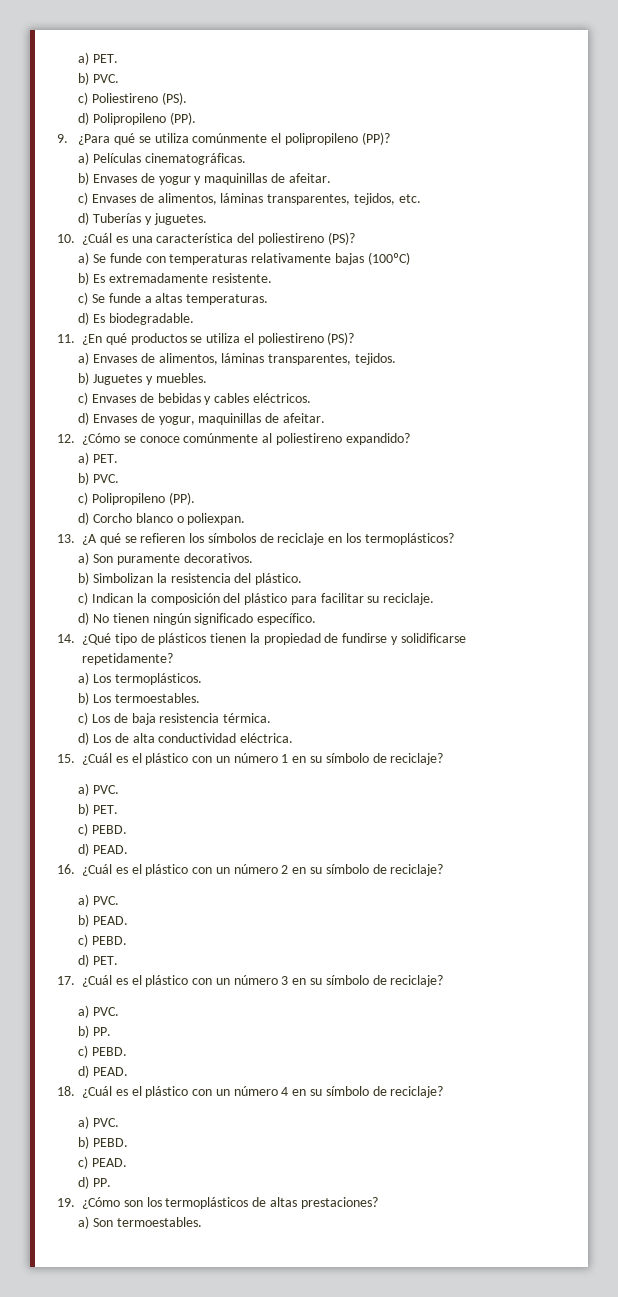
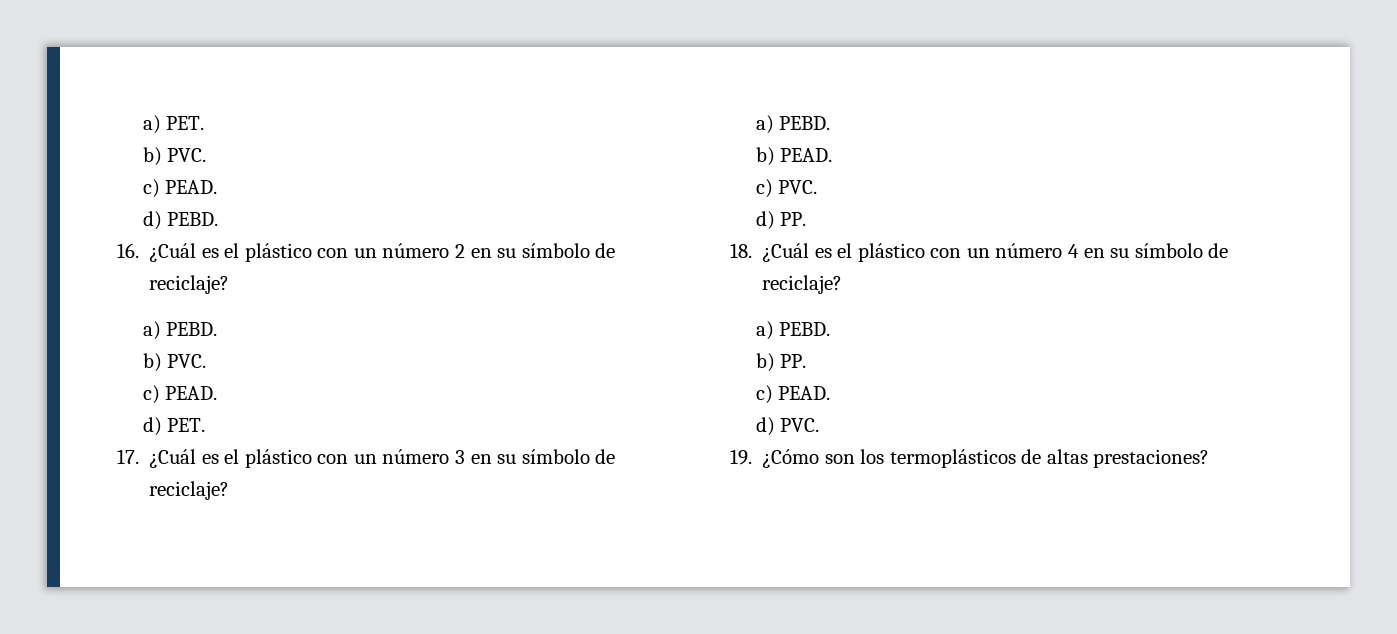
[78,52,119,65] [78,72,120,85] [78,92,187,105] [78,112,196,125] [57,132,390,145] [78,152,246,165] [78,172,331,185] [78,192,421,205] [78,212,207,225] [57,232,355,245] [78,252,410,265] [78,272,272,285] [78,292,269,305] [78,312,194,325] [57,332,355,345] [78,352,396,365] [78,372,207,385] [78,392,311,405] [78,412,325,425] [57,433,410,445] [78,452,119,465] [78,472,120,485] [78,492,195,505] [78,512,246,525] [57,533,454,545] [78,552,253,565] [78,572,303,585] [78,592,435,605] [78,612,317,625] [57,633,466,645] [82,653,173,665] [78,672,202,685] [78,692,200,705] [78,712,272,725] [78,732,294,745] [57,753,444,765] [78,783,120,796] [78,803,119,816] [78,823,128,836] [78,843,129,856] a) PET. // b) PVC. // c) Poliestireno (PS). // d) Polipropileno (PP). // 9. ¿Para qué se utiliza comúnmente el polipropileno (PP)? // a) Películas cinematográficas. // b) Envases de yogur y maquinillas de afeitar. // c) Envases de alimentos, láminas transparentes, tejidos, etc. // d) Tuberías y juguetes. // 10. ¿Cuál es una característica del poliestireno (PS)? // a) Se funde con temperaturas relativamente bajas (100ºC) // b) Es extremadamente resistente. // c) Se funde a altas temperaturas. // d) Es biodegradable. // 11. ¿En qué productos se utiliza el poliestireno (PS)? // a) Envases de alimentos, láminas transparentes, tejidos. // b) Juguetes y muebles. // c) Envases de bebidas y cables eléctricos. // d) Envases de yogur, maquinillas de afeitar. // 12. ¿Cómo se conoce comúnmente al poliestireno expandido? // a) PET. // b) PVC. // c) Polipropileno (PP). // d) Corcho blanco o poliexpan. // 13. ¿A qué se refieren los símbolos de reciclaje en los termoplásticos? // a) Son puramente decorativos. // b) Simbolizan la resistencia del plástico. // c) Indican la composición del plástico para facilitar su reciclaje. // d) No tienen ningún significado específico. // 14. ¿Qué tipo de plásticos tienen la propiedad de fundirse y solidificarse repetidamente? // a) Los termoplásticos. // b) Los termoestables. // c) Los de baja resistencia térmica. // d) Los de alta conductividad eléctrica. // 15. ¿Cuál es el plástico con un número 1 en su símbolo de reciclaje? // a) PVC. // b) PET. // c) PEBD. // d) PEAD. -> [142,115,205,134] [142,147,207,166] [142,179,218,198] [142,211,219,230] a) PET. // b) PVC. // c) PEAD. // d) PEBD.
[93,896,120,905] [78,914,129,927] [78,934,128,947] PVC. // b) PEAD. // c) PEBD. -> [166,322,218,336] [142,353,207,372] [142,385,218,404] PEBD. // b) PVC. // c) PEAD.
[93,1007,120,1016] [78,1025,112,1038] [78,1045,128,1058] [78,1065,129,1078] PVC. // b) PP. // c) PEBD. // d) PEAD. -> [779,116,831,130] [755,147,833,166] [755,179,818,198] [755,211,807,230] PEBD. // b) PEAD. // c) PVC. // d) PP.
[93,1118,120,1127] [78,1136,129,1149] [78,1156,128,1169] [78,1176,112,1189] PVC. // b) PEBD. // c) PEAD. // d) PP. -> [779,322,831,336] [755,353,807,372] [755,385,831,404] [755,417,820,436] PEBD. // b) PP. // c) PEAD. // d) PVC.
[78,1216,202,1229] // a) Son termoestables. -> (1210, 458) none

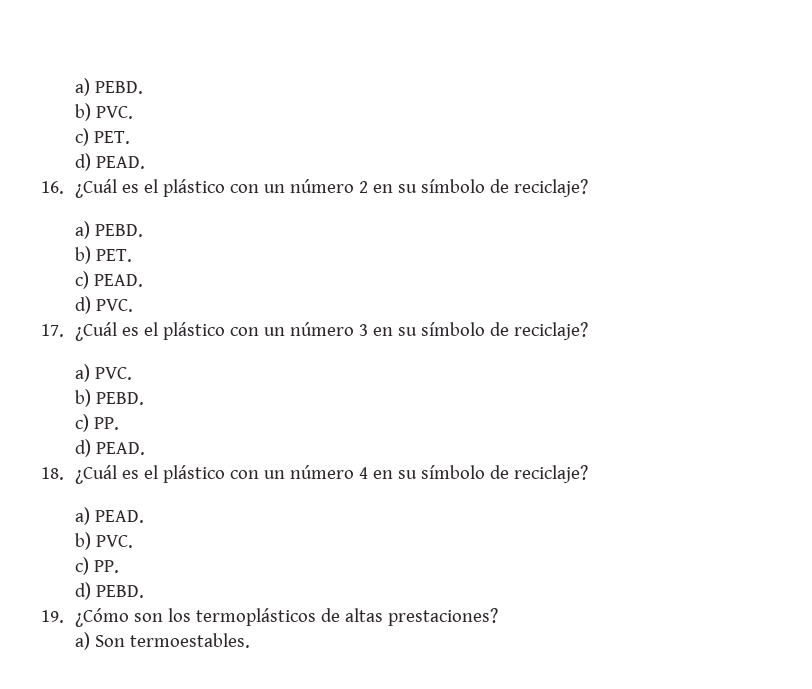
[142,115,205,134] [142,147,207,166] [142,179,218,198] [142,211,219,230] a) PET. // b) PVC. // c) PEAD. // d) PEBD. -> [74,78,143,96] [74,103,133,121] [74,128,130,146] [74,153,145,171] a) PEBD. // b) PVC. // c) PET. // d) PEAD.
[167,354,207,368] [142,385,218,404] [142,417,206,436] PVC. // c) PEAD. // d) PET. -> [95,249,132,262] [74,271,143,289] [74,296,133,314] PET. // c) PEAD. // d) PVC.
[779,116,831,130] [755,147,833,166] [755,179,818,198] [755,211,807,230] PEBD. // b) PEAD. // c) PVC. // d) PP. -> [94,367,132,380] [74,389,144,407] [74,414,119,432] [74,439,145,457] PVC. // b) PEBD. // c) PP. // d) PEAD.
[779,322,831,336] [755,353,807,372] [755,385,831,404] [755,417,820,436] PEBD. // b) PP. // c) PEAD. // d) PVC. -> [94,510,144,523] [74,532,133,550] [74,557,119,575] [74,582,144,600] PEAD. // b) PVC. // c) PP. // d) PEBD.
(1210, 458) none -> [74,632,250,650] // a) Son termoestables.

